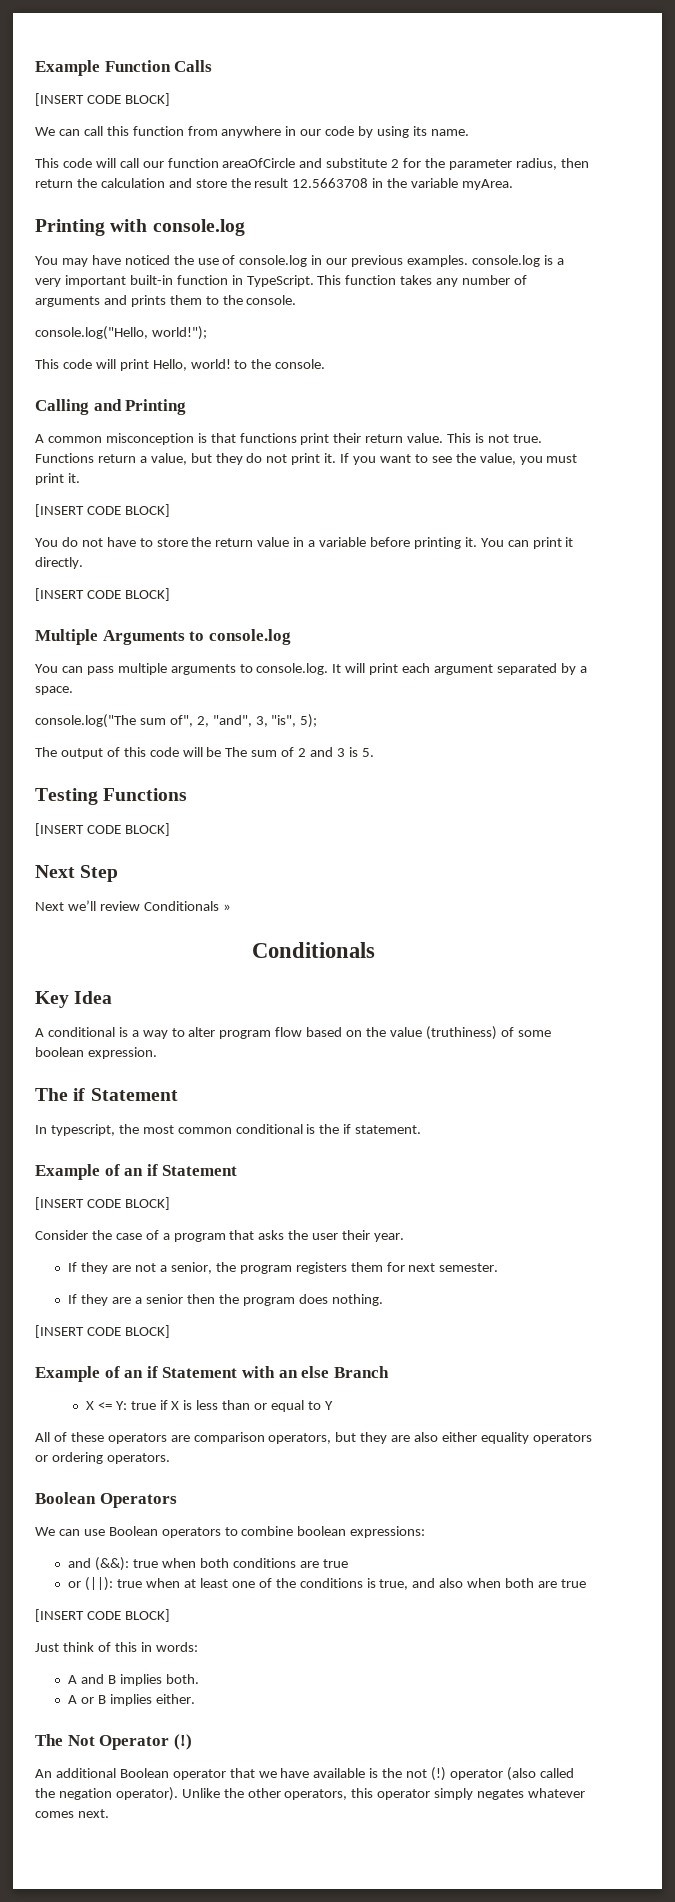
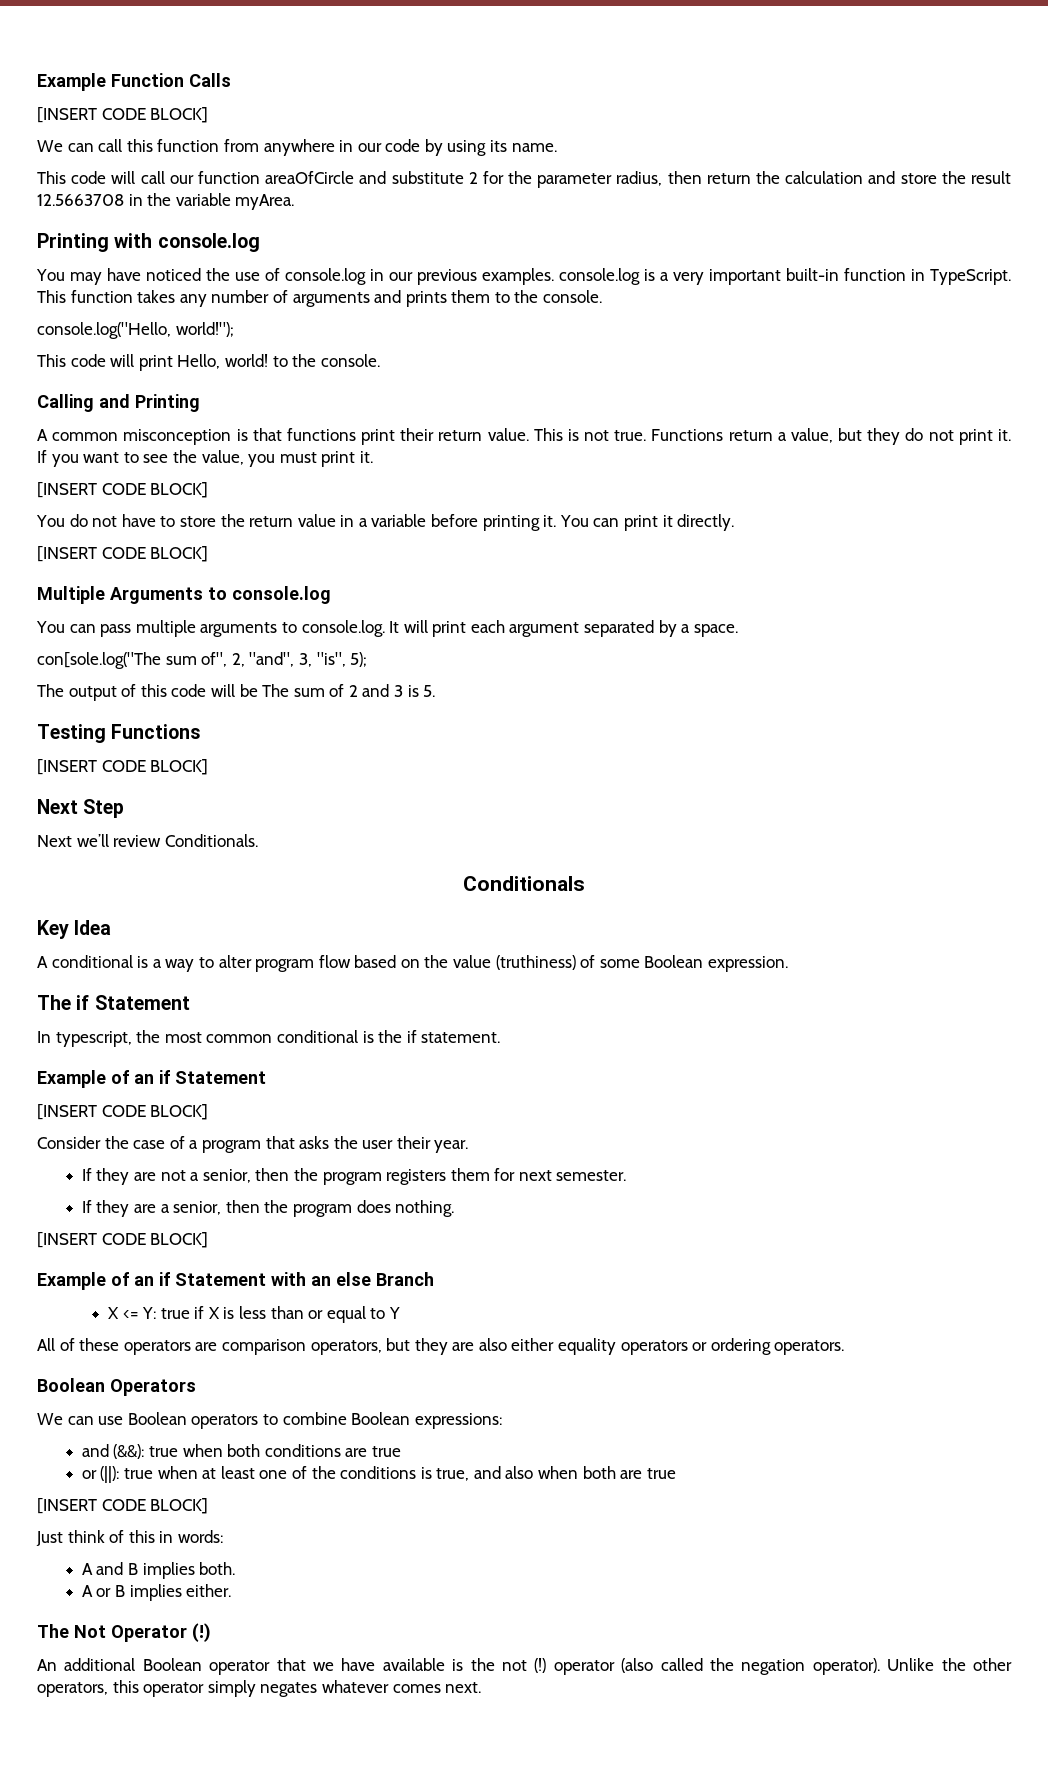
[35,714,136,728] console.log("The -> [37,652,161,669] con[sole.log("The
[143,901,231,911] Conditionals » -> [164,834,258,847] Conditionals.
[35,1047,84,1057] boolean -> [644,955,704,968] Boolean
(212, 1268) none -> [255,1168,290,1181] then
[146,1294,184,1304] senior -> [173,1201,222,1215] senior,
[297,1526,347,1536] boolean -> [351,1412,411,1425] Boolean

